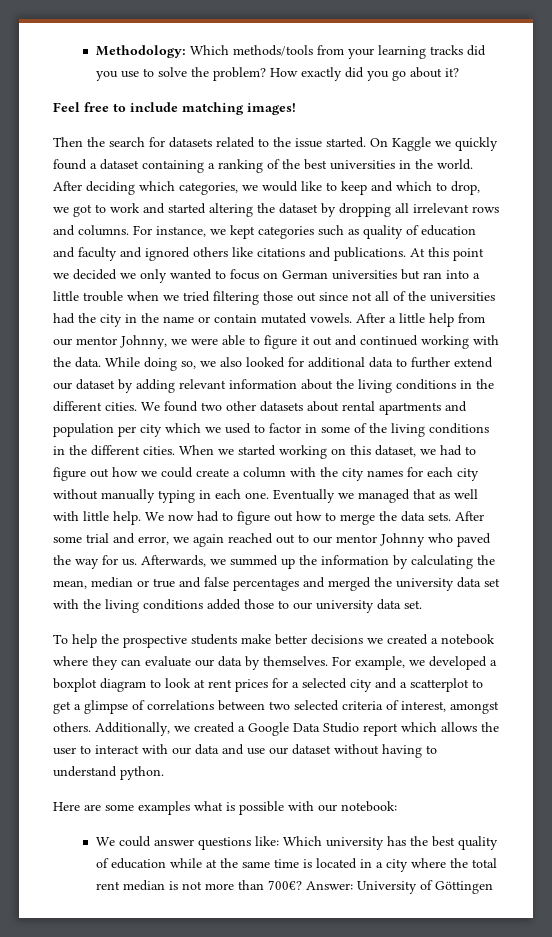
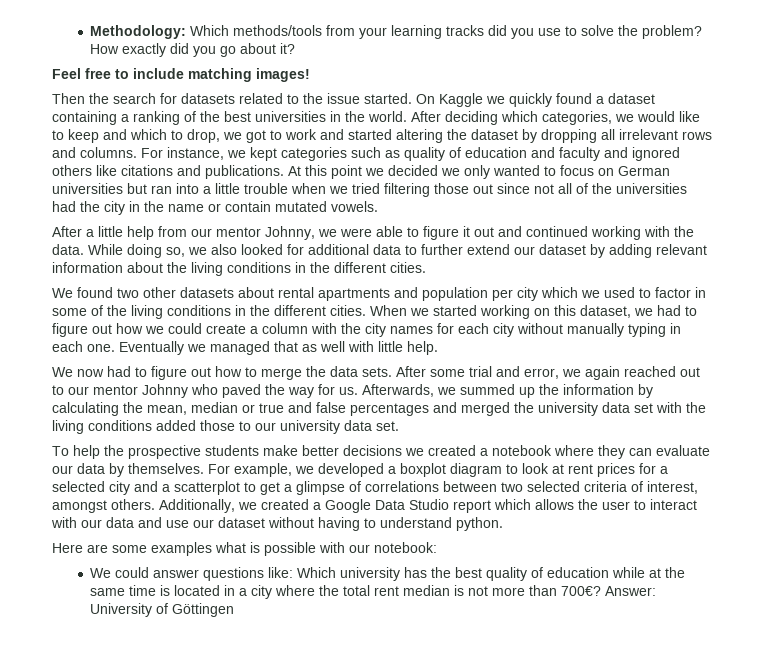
(352, 318) none -> (378, 206) //
(137, 406) none -> (426, 267) //
(141, 518) none -> (438, 348) //

